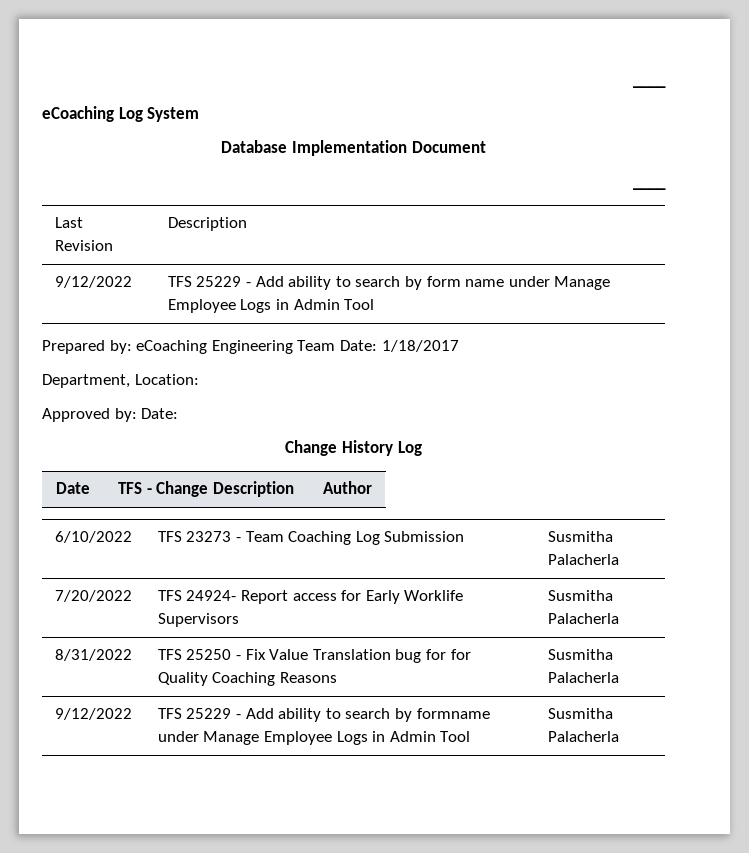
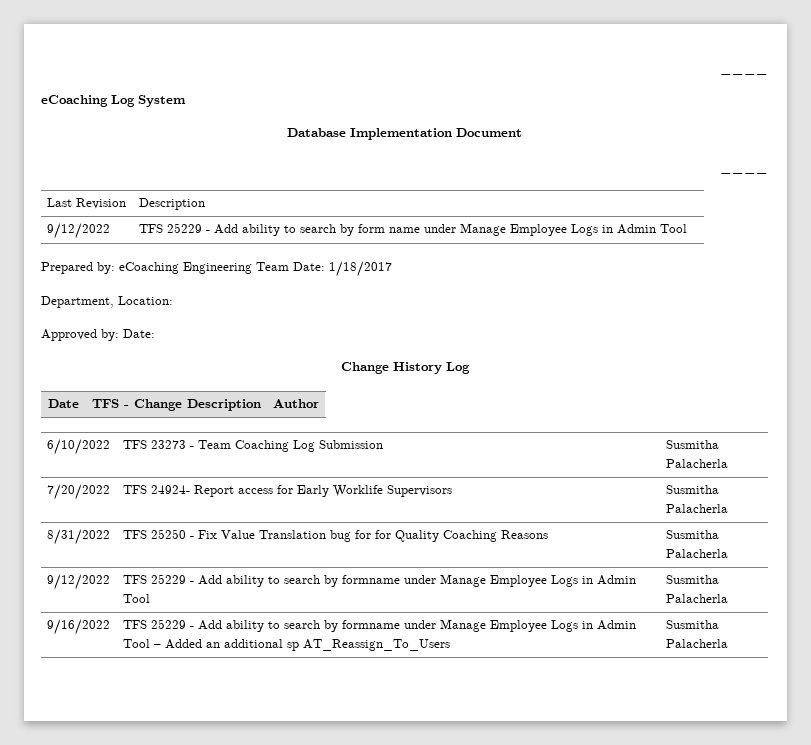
(619, 736) none -> [47,619,111,635] [123,619,637,632] [123,639,451,651] [666,620,720,629] [666,639,729,648] // 9/16/2022 | TFS 25229 - Add ability to search by formname under Manage Employee Logs in Admin Tool – Added an additional sp AT_Reassign_To_Users | Susmitha Palacherla

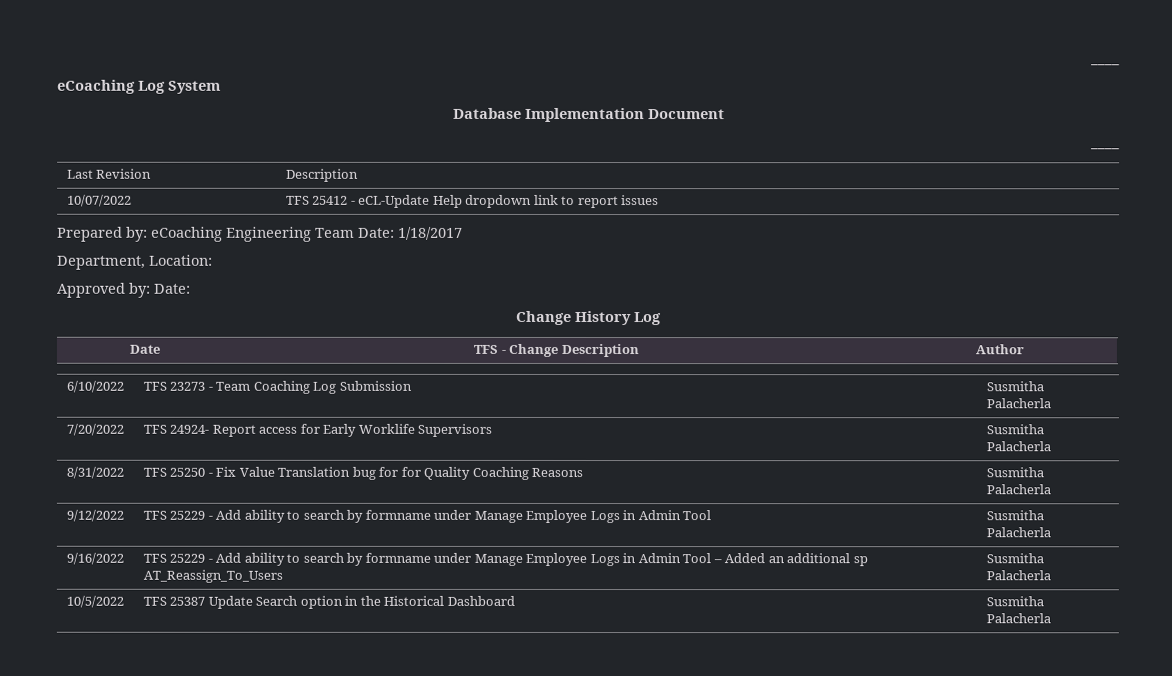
[47,223,111,239] [139,223,688,236] 9/12/2022 | TFS 25229 - Add ability to search by form name under Manage Employee Logs in Admin Tool -> [66,194,132,207] [285,194,660,209] 10/07/2022 | TFS 25412 - eCL-Update Help dropdown link to report issues
(729, 643) none -> [65,595,124,608] [142,595,515,609] [985,596,1044,607] [985,613,1051,624] // 10/5/2022 | TFS 25387 Update Search option in the Historical Dashboard | Susmitha Palacherla

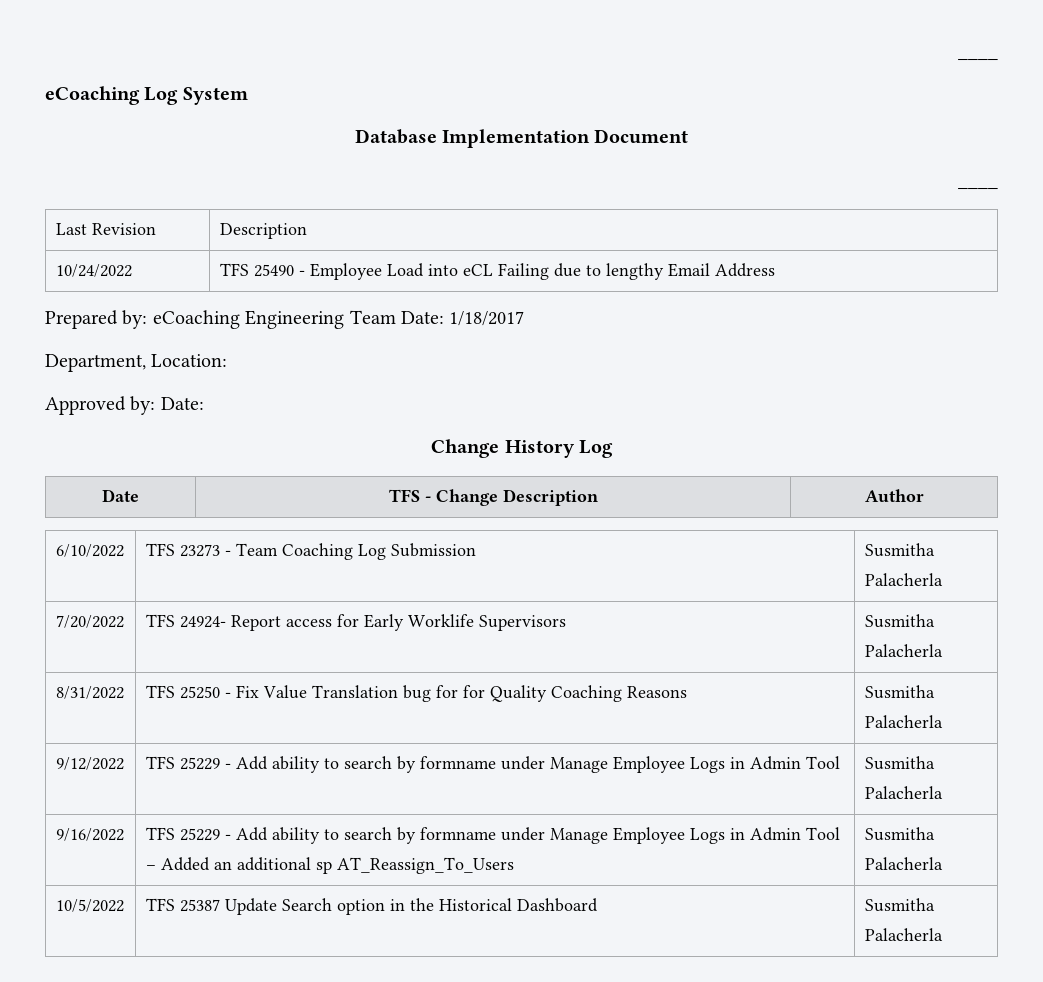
[66,194,132,207] [285,194,660,209] 10/07/2022 | TFS 25412 - eCL-Update Help dropdown link to report issues -> [55,264,132,277] [219,263,775,280] 10/24/2022 | TFS 25490 - Employee Load into eCL Failing due to lengthy Email Address

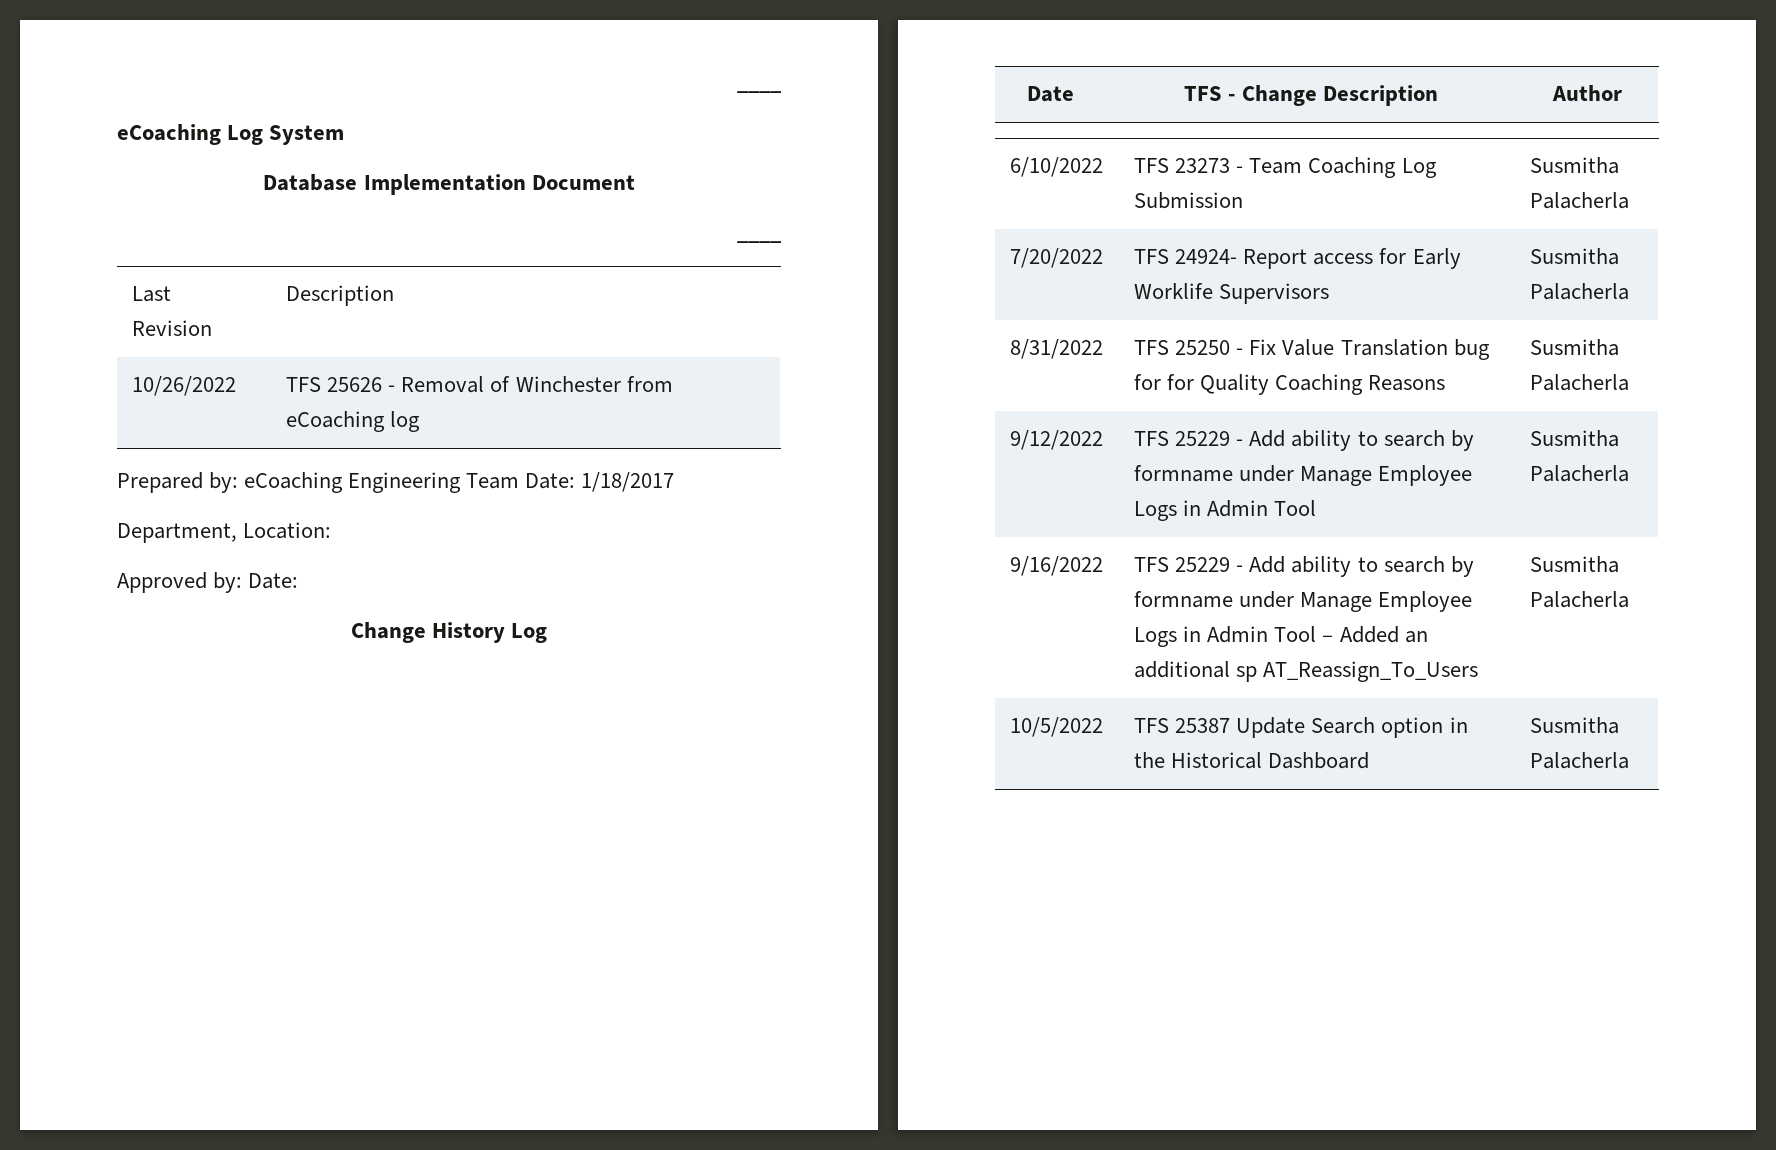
[55,264,132,277] [219,263,775,280] 10/24/2022 | TFS 25490 - Employee Load into eCL Failing due to lengthy Email Address -> [132,376,237,396] [286,376,673,393] [286,411,421,432] 10/26/2022 | TFS 25626 - Removal of Winchester from eCoaching log

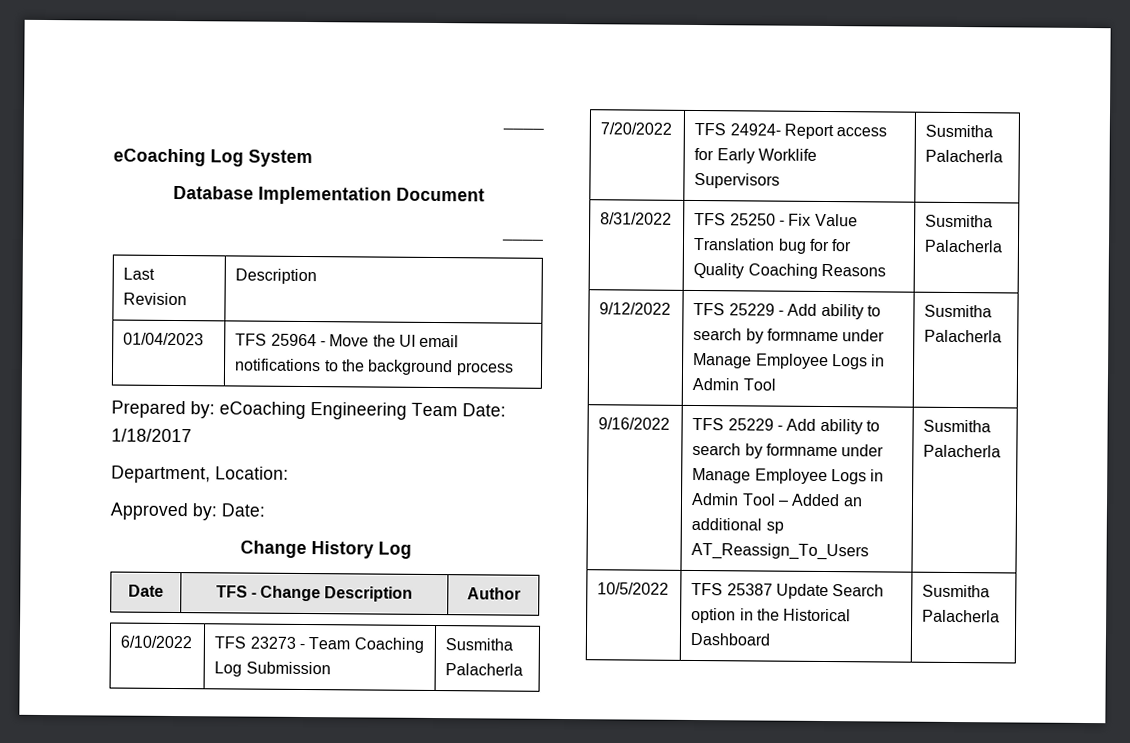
[132,376,237,396] [286,376,673,393] [286,411,421,432] 10/26/2022 | TFS 25626 - Removal of Winchester from eCoaching log -> [123,332,205,346] [235,333,460,348] [234,358,514,376] 01/04/2023 | TFS 25964 - Move the UI email notifications to the background process

